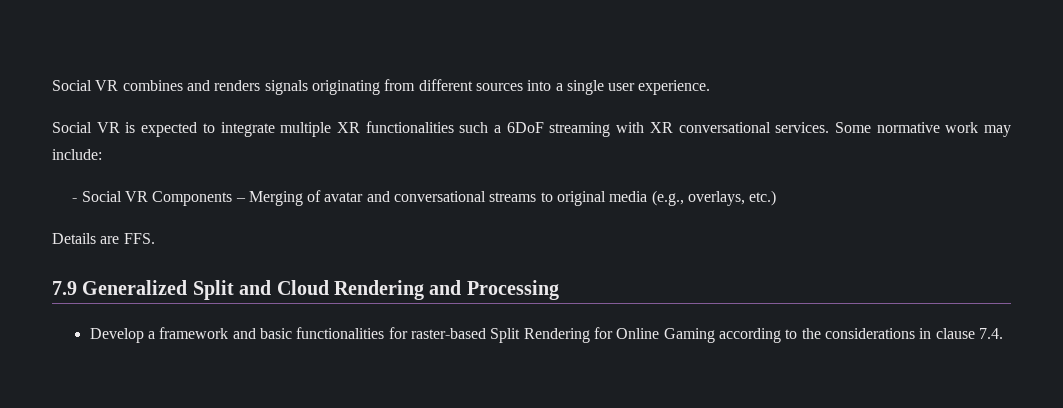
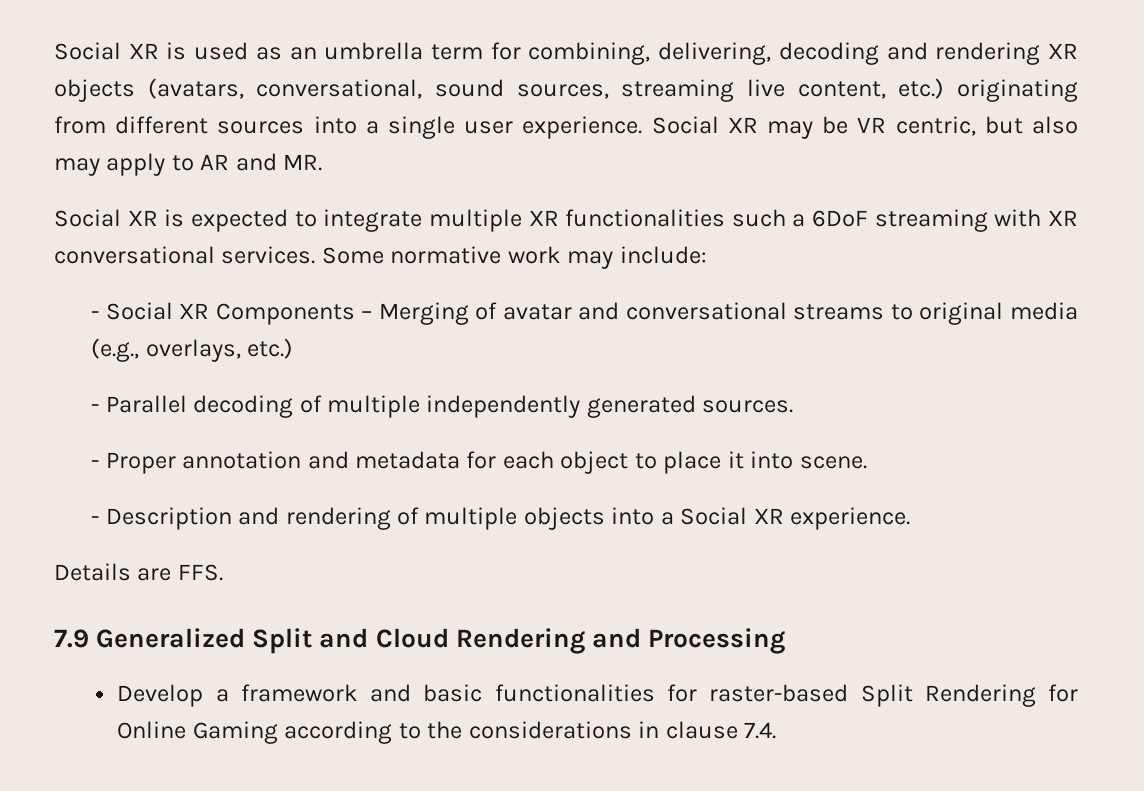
[52,80,308,95] Social VR combines and renders signals -> [54,42,1078,65] [54,78,945,102] Social XR is used as an umbrella term for combining, delivering, decoding and rendering XR objects (avatars, conversational, sound sources, streaming live content, etc.)
[52,122,120,133] // Social VR -> [651,116,1079,139] [54,153,323,176] [54,209,158,227] Social XR may be VR centric, but also may apply to AR and MR. // Social XR
[124,191,148,202] VR -> [179,303,210,319] XR
(777, 198) none -> [91,395,794,418] [91,451,867,474] [91,507,911,530] // - Parallel decoding of multiple independently generated sources. // - Proper annotation and metadata for each object to place it into scene. // - Description and rendering of multiple objects into a Social XR experience.

